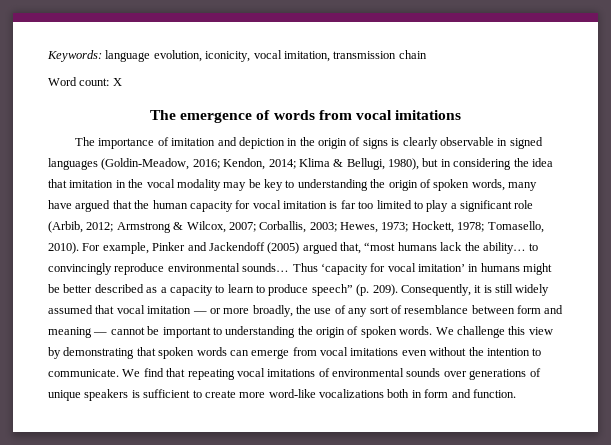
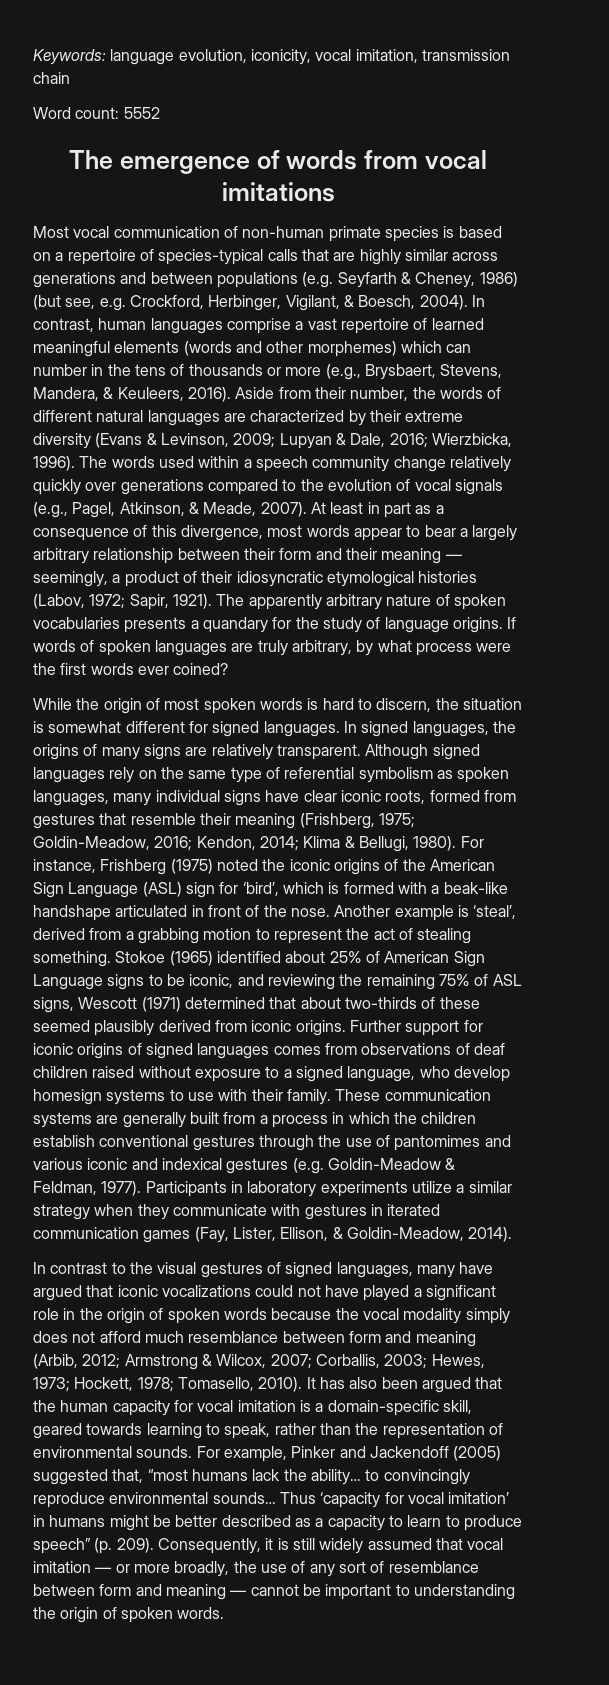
[112,78,122,86] X -> [123,107,160,119] 5552
[75,137,543,149] [48,158,190,170] The importance of imitation and depiction in the origin of signs is clearly observable in signed languages (Goldin-Meadow, -> [33,226,502,242] [33,249,499,265] [33,272,518,288] [33,295,485,311] [33,318,484,334] [33,341,472,357] [33,364,503,380] [33,387,502,402] [33,410,464,426] [33,433,512,449] [33,456,511,472] [33,479,503,495] [33,502,444,518] [33,525,518,541] [33,548,462,564] [33,571,478,587] [33,594,506,610] [33,617,517,633] [33,640,512,656] [33,663,229,675] [33,698,522,714] [33,721,516,737] [33,744,480,760] [33,767,510,783] [33,790,516,806] [33,813,415,829] [33,836,150,850] Most vocal communication of non-human primate species is based on a repertoire of species-typical calls that are highly similar across generations and between populations (e.g. Seyfarth & Cheney, 1986) (but see, e.g. Crockford, Herbinger, Vigilant, & Boesch, 2004). In contrast, human languages comprise a vast repertoire of learned meaningful elements (words and other morphemes) which can number in the tens of thousands or more (e.g., Brysbaert, Stevens, Mandera, & Keuleers, 2016). Aside from their number, the words of different natural languages are characterized by their extreme diversity (Evans & Levinson, 2009; Lupyan & Dale, 2016; Wierzbicka, 1996). The words used within a speech community change relatively quickly over generations compared to the evolution of vocal signals (e.g., Pagel, Atkinson, & Meade, 2007). At least in part as a consequence of this divergence, most words appear to bear a largely arbitrary relationship between their form and their meaning — seemingly, a product of their idiosyncratic etymological histories (Labov, 1972; Sapir, 1921). The apparently arbitrary nature of spoken vocabularies presents a quandary for the study of language origins. If words of spoken languages are truly arbitrary, by what process were the first words ever coined? // While the origin of most spoken words is hard to discern, the situation is somewhat different for signed languages. In signed languages, the origins of many signs are relatively transparent. Although signed languages rely on the same type of referential symbolism as spoken languages, many individual signs have clear iconic roots, formed from gestures that resemble their meaning (Frishberg, 1975; Goldin-Meadow,
[388,158,553,170] [48,179,537,191] [48,200,534,212] 1980), but in considering the idea that imitation in the vocal modality may be key to understanding the origin of spoken words, many have argued that the human capacity for vocal imitation is far too limited to play a significant role -> [413,836,484,851] [33,859,495,875] [33,882,508,898] [33,905,517,921] [33,928,472,944] [33,951,485,967] [33,974,522,990] [33,997,480,1013] [33,1020,483,1036] [33,1043,505,1059] [33,1066,510,1082] [33,1089,491,1105] [33,1112,477,1128] [33,1135,511,1151] [33,1158,456,1174] [33,1181,512,1197] [33,1204,441,1220] [33,1227,513,1243] [33,1262,494,1278] [33,1285,496,1301] [33,1308,510,1324] [33,1331,476,1347] 1980). For instance, Frishberg (1975) noted the iconic origins of the American Sign Language (ASL) sign for ‘bird’, which is formed with a beak-like handshape articulated in front of the nose. Another example is ‘steal’, derived from a grabbing motion to represent the act of stealing something. Stokoe (1965) identified about 25% of American Sign Language signs to be iconic, and reviewing the remaining 75% of ASL signs, Wescott (1971) determined that about two-thirds of these seemed plausibly derived from iconic origins. Further support for iconic origins of signed languages comes from observations of deaf children raised without exposure to a signed language, who develop homesign systems to use with their family. These communication systems are generally built from a process in which the children establish conventional gestures through the use of pantomimes and various iconic and indexical gestures (e.g. Goldin-Meadow & Feldman, 1977). Participants in laboratory experiments utilize a similar strategy when they communicate with gestures in iterated communication games (Fay, Lister, Ellison, & Goldin-Meadow, 2014). // In contrast to the visual gestures of signed languages, many have argued that iconic vocalizations could not have played a significant role in the origin of spoken words because the vocal modality simply does not afford much resemblance between form and meaning
(79, 248) none -> [306,1377,503,1393] [33,1400,472,1416] [33,1423,503,1439] [33,1446,193,1458] It has also been argued that the human capacity for vocal imitation is a domain-specific skill, geared towards learning to speak, rather than the representation of environmental sounds.
[302,242,338,254] argued -> [33,1469,108,1485] suggested
[435,326,553,338] [48,347,542,359] [48,368,541,380] [48,389,516,401] We challenge this view by demonstrating that spoken words can emerge from vocal imitations even without the intention to communicate. We find that repeating vocal imitations of environmental sounds over generations of unique speakers is sufficient to create more word-like vocalizations both in form and function. -> (225, 1613) none

